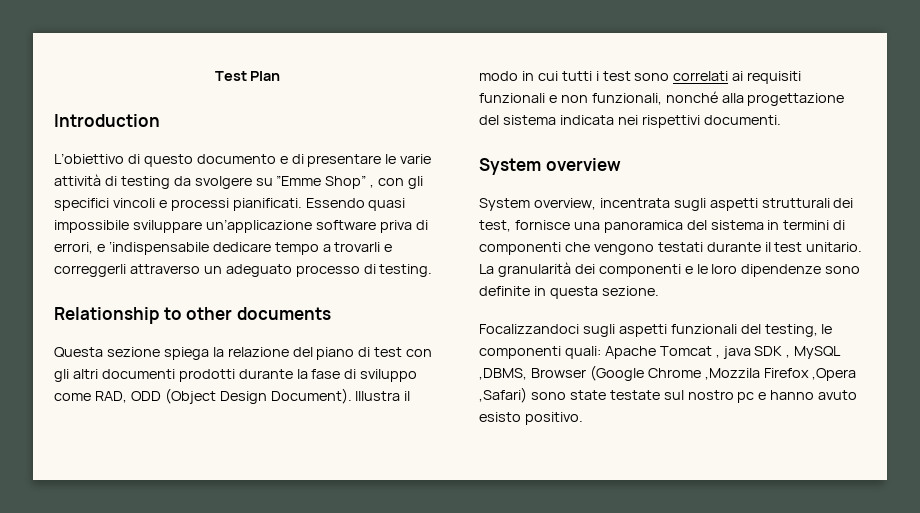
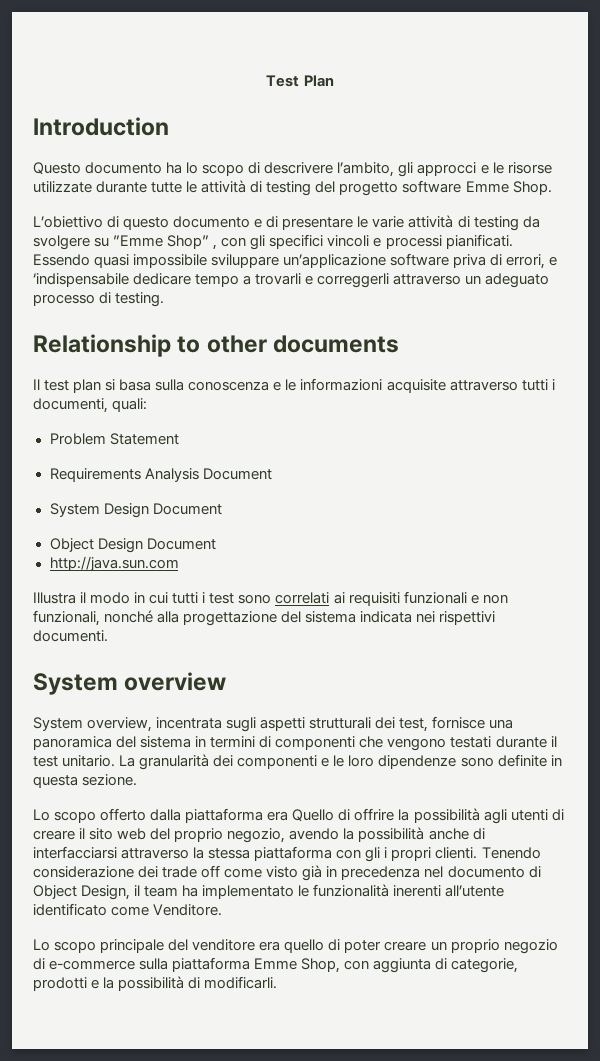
(160, 120) none -> [33,162,552,177] [33,180,552,196] // Questo documento ha lo scopo di descrivere l’ambito, gli approcci e le risorse utilizzate durante tutte le attività di testing del progetto software Emme Shop.
[54,347,433,360] [54,369,418,382] [54,388,352,404] Questa sezione spiega la relazione del piano di test con gli altri documenti prodotti durante la fase di sviluppo come RAD, ODD (Object Design Document). -> [33,378,555,393] [33,398,148,413] [49,433,179,445] [49,468,272,482] [49,503,222,518] [49,538,216,553] [49,556,179,571] Il test plan si basa sulla conoscenza e le informazioni acquisite attraverso tutti i documenti, quali: // Problem Statement // Requirements Analysis Document // System Design Document // Object Design Document // http://java.sun.com //
[479,324,833,337] [479,346,842,359] [479,365,857,381] [479,387,858,403] [479,412,583,425] Focalizzandoci sugli aspetti funzionali del testing, le componenti quali: Apache Tomcat , java SDK , MySQL ,DBMS, Browser (Google Chrome ,Mozzila Firefox ,Opera ,Safari) sono state testate sul nostro pc e hanno avuto esisto positivo. -> [33,808,564,824] [33,827,485,843] [33,846,541,862] [33,865,541,881] [33,884,505,900] [33,903,223,916] [33,939,558,954] [33,957,519,973] [33,976,278,991] Lo scopo offerto dalla piattaforma era Quello di offrire la possibilità agli utenti di creare il sito web del proprio negozio, avendo la possibilità anche di interfacciarsi attraverso la stessa piattaforma con gli i propri clienti. Tenendo considerazione dei trade off come visto già in precedenza nel documento di Object Design, il team ha implementato le funzionalità inerenti all’utente identificato come Venditore. // Lo scopo principale del venditore era quello di poter creare un proprio negozio di e-commerce sulla piattaforma Emme Shop, con aggiunta di categorie, prodotti e la possibilità di modificarli.

